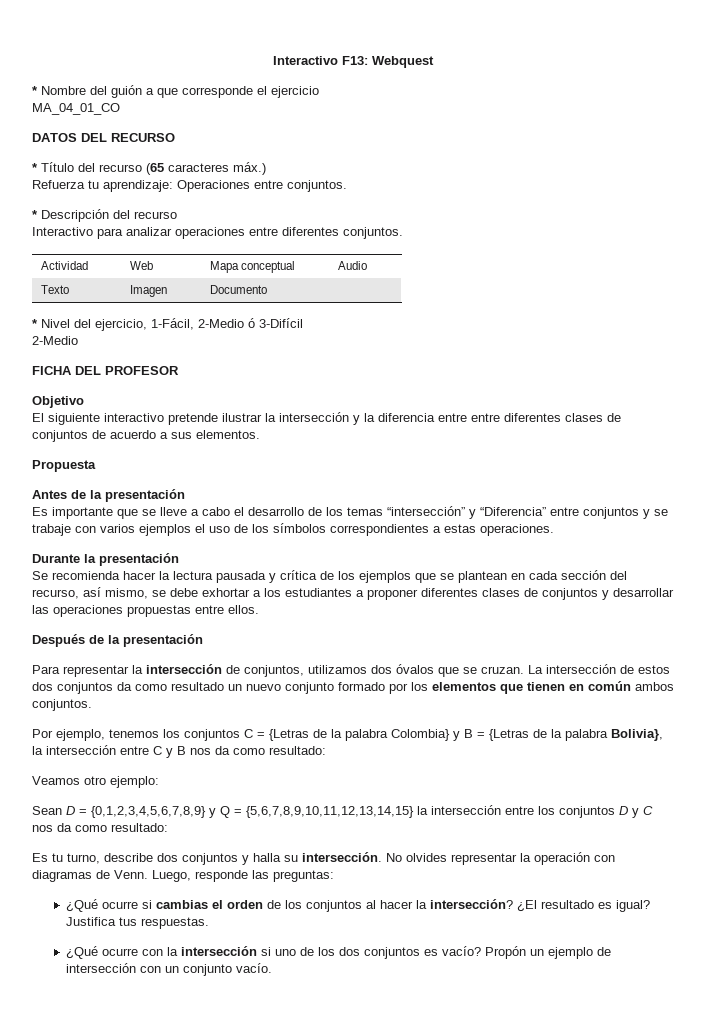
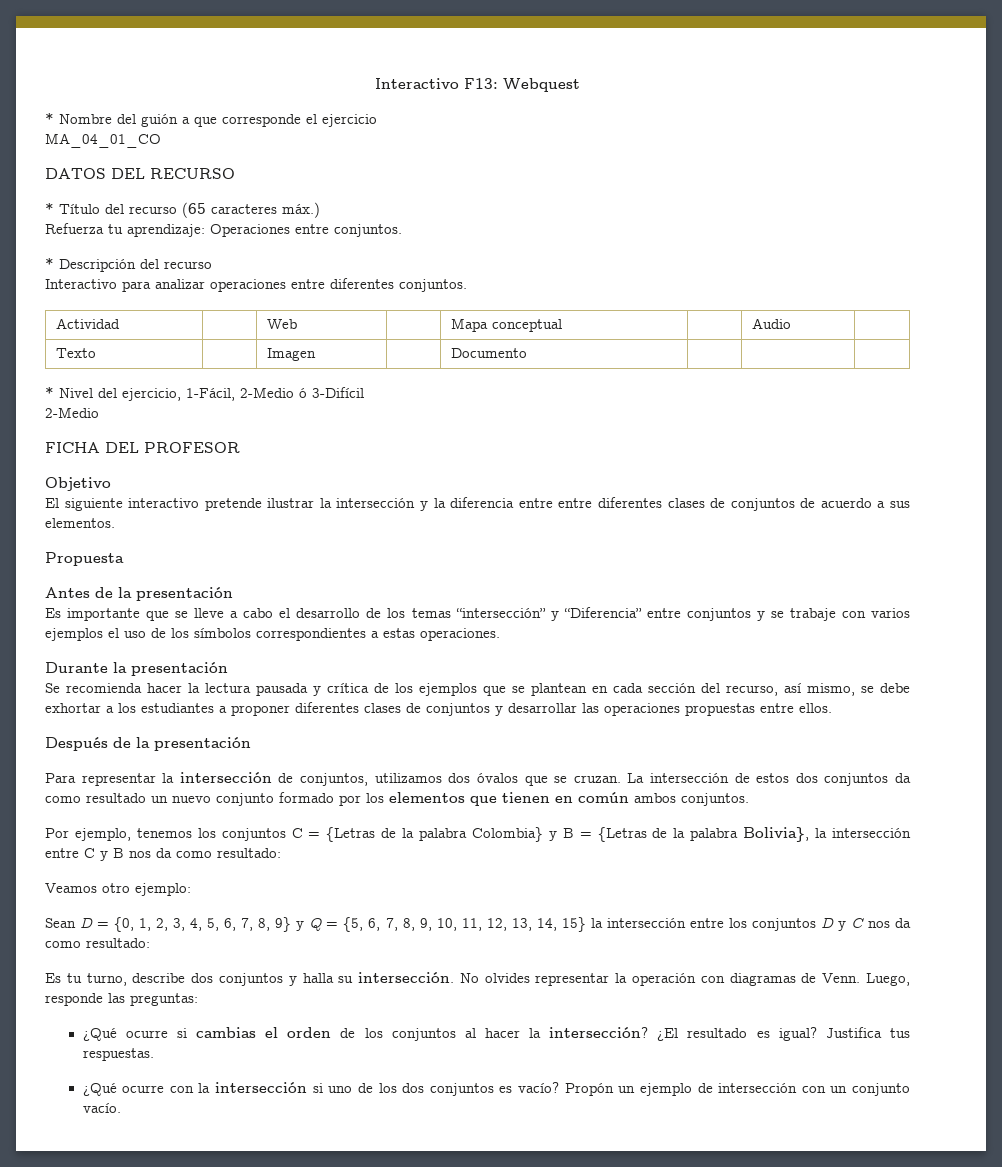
[91,806,414,818] {0,1,2,3,4,5,6,7,8,9} y Q = {5,6,7,8,9,10,11,12,13,14,15} -> [114,917,586,932] {0, 1, 2, 3, 4, 5, 6, 7, 8, 9} y Q = {5, 6, 7, 8, 9, 10, 11, 12, 13, 14, 15}

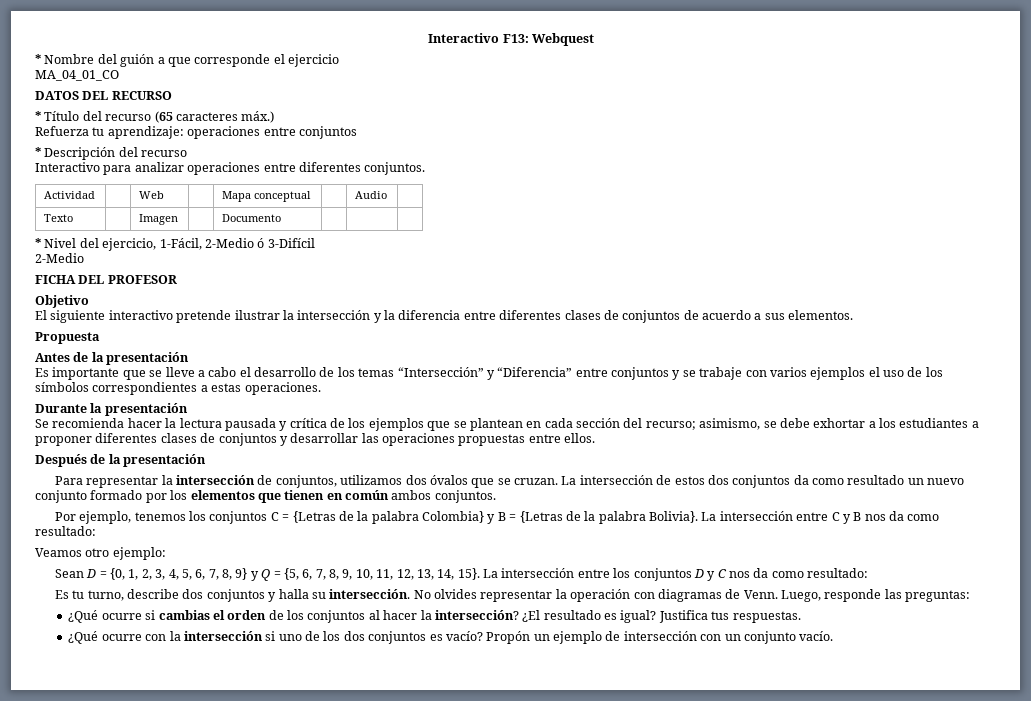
[210,224,402,237] Operaciones entre conjuntos. -> [187,126,357,139] operaciones entre conjuntos
[558,498,593,508] entre -> (496, 315) none
[455,608,546,618] “intersección” -> [397,367,484,377] “Intersección”
[726,683,855,696] recurso, así mismo, -> [645,418,761,430] recurso; asimismo,
[743,827,828,842] Bolivia}, la -> [649,511,717,523] Bolivia}. La
[561,917,603,932] 15} la -> [457,568,499,580] 15}. La

